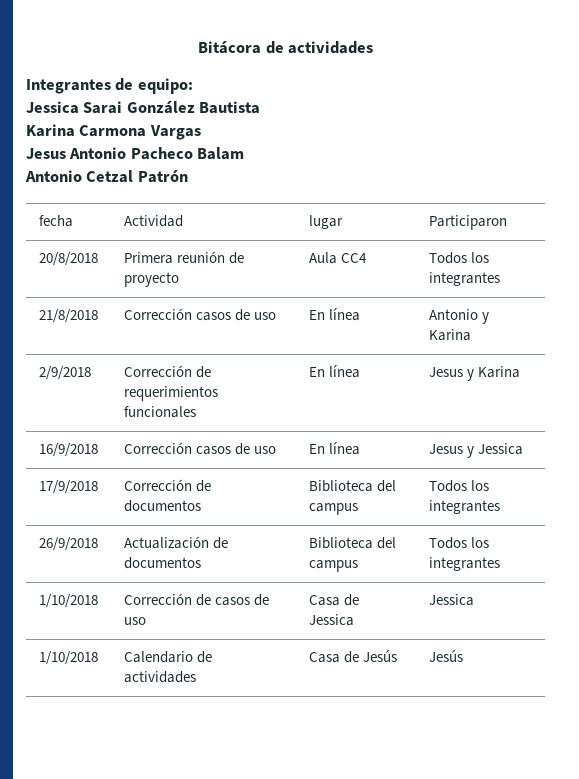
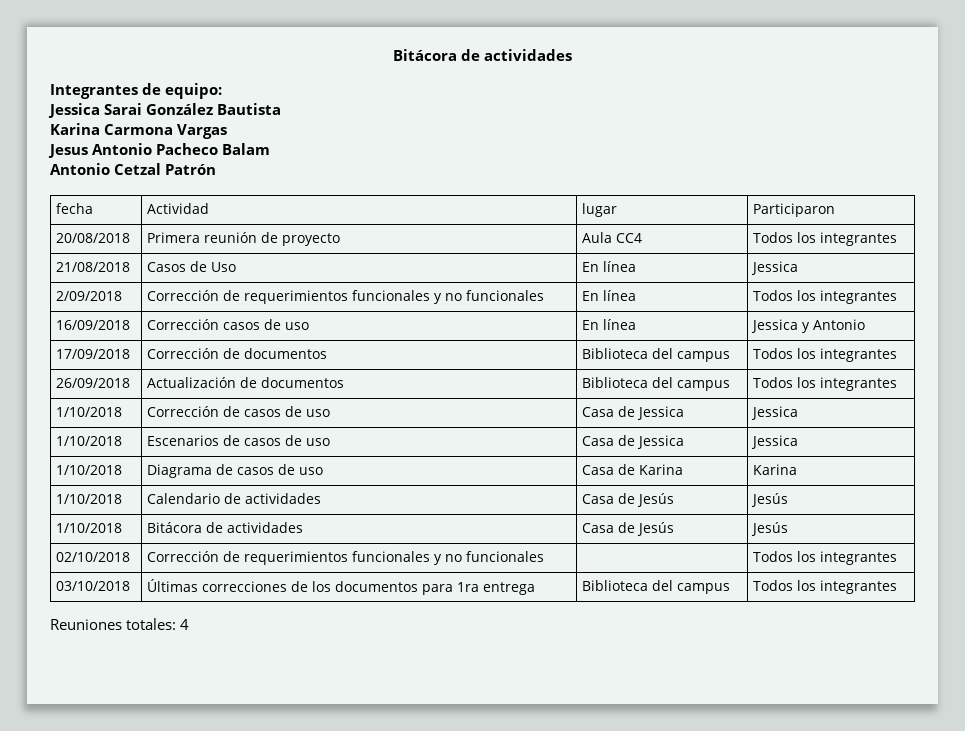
[38,252,98,266] 20/8/2018 -> [56,233,131,243] 20/08/2018
[38,309,98,323] [123,308,276,321] [308,308,360,321] [428,309,489,324] [428,329,471,341] [38,366,91,380] [123,365,211,378] [123,386,218,401] [123,406,196,418] [308,365,360,378] [428,366,520,381] [38,443,98,457] [123,442,276,455] [308,442,360,455] [428,443,523,458] [38,480,98,494] 21/8/2018 | Corrección casos de uso | En línea | Antonio y Karina // 2/9/2018 | Corrección de requerimientos funcionales | En línea | Jesus y Karina // 16/9/2018 | Corrección casos de uso | En línea | Jesus y Jessica // 17/9/2018 -> [56,262,131,272] [147,261,237,272] [582,261,637,272] [751,261,799,275] [56,291,123,301] [147,290,545,304] [582,290,637,301] [753,290,898,304] [56,320,131,330] [147,319,310,330] [582,319,637,330] [751,319,866,333] [56,349,131,359] 21/08/2018 | Casos de Uso | En línea | Jessica // 2/09/2018 | Corrección de requerimientos funcionales y no funcionales | En línea | Todos los integrantes // 16/09/2018 | Corrección casos de uso | En línea | Jessica y Antonio // 17/09/2018
[38,537,98,551] 26/9/2018 -> [56,378,131,388] 26/09/2018
(474, 600) none -> [56,436,123,446] [147,435,331,446] [582,435,685,449] [751,435,799,449] [56,465,123,475] [147,464,324,478] [582,464,684,475] [753,464,798,475] // 1/10/2018 | Escenarios de casos de uso | Casa de Jessica | Jessica // 1/10/2018 | Diagrama de casos de uso | Casa de Karina | Karina
(463, 656) none -> [56,523,123,533] [147,522,304,533] [582,522,675,536] [751,522,789,536] [56,552,131,562] [147,551,545,565] [753,551,898,565] [56,581,131,591] [147,579,536,595] [582,580,731,594] [753,580,898,594] [50,618,190,630] // 1/10/2018 | Bitácora de actividades | Casa de Jesús | Jesús // 02/10/2018 | Corrección de requerimientos funcionales y no funcionales | | Todos los integrantes // 03/10/2018 | Últimas correcciones de los documentos para 1ra entrega | Biblioteca del campus | Todos los integrantes // Reuniones totales: 4

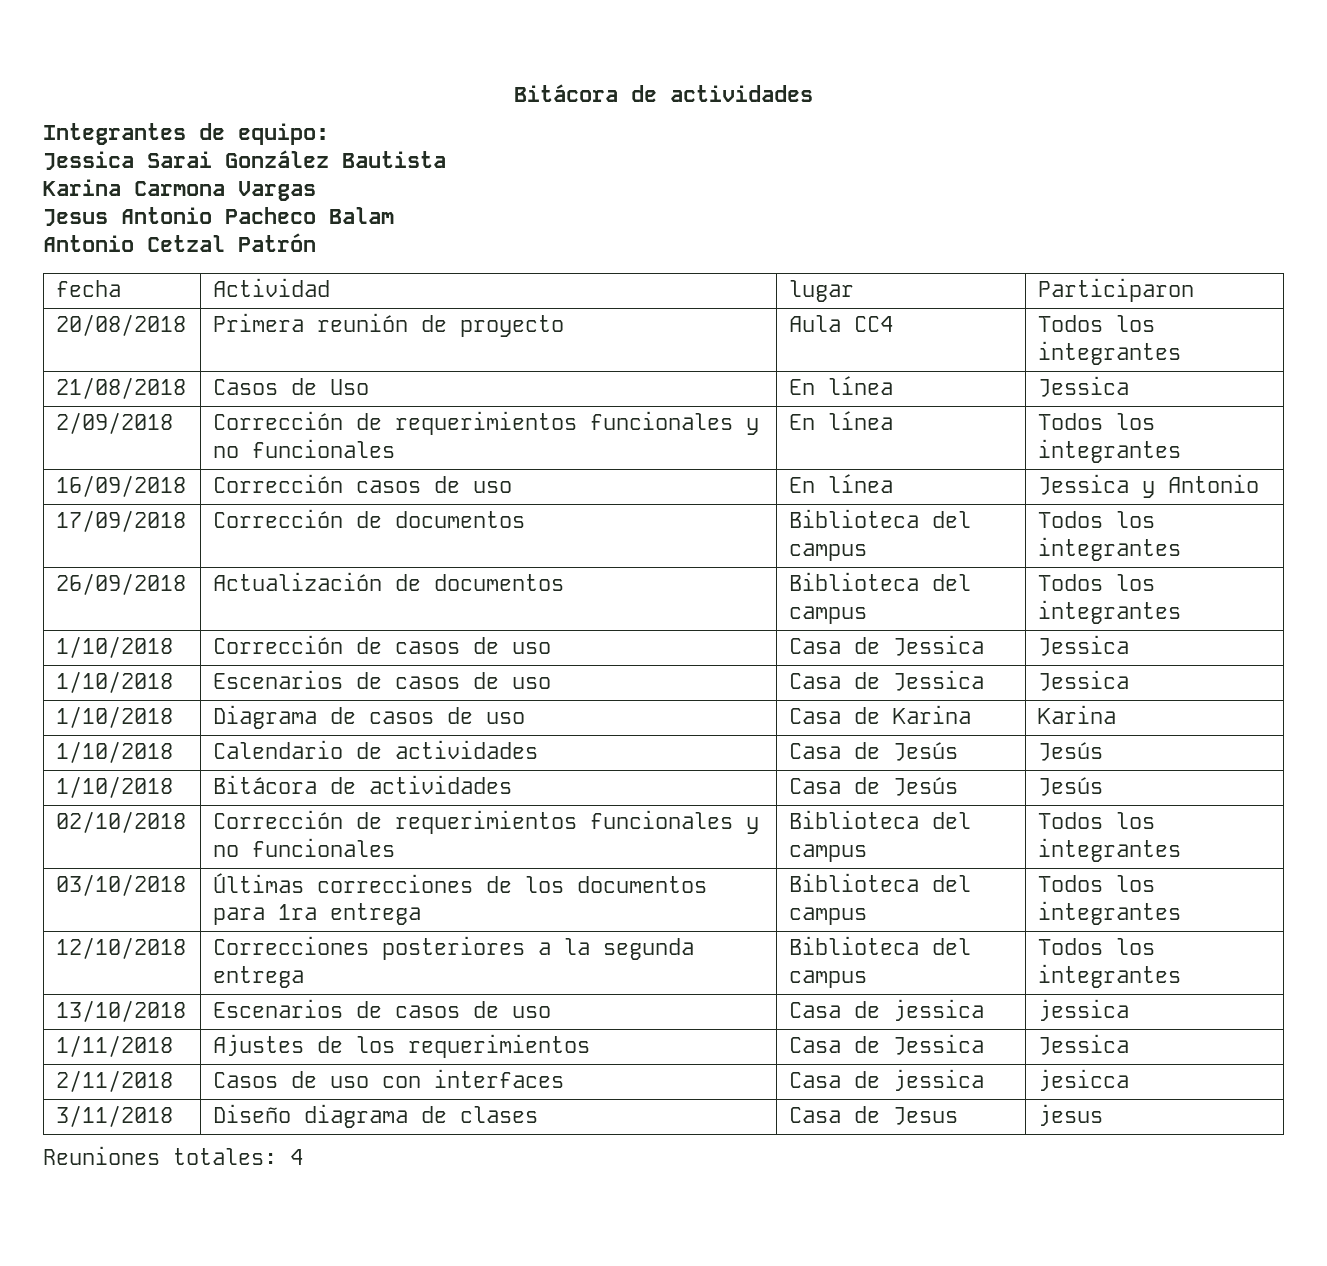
(545, 556) none -> [789,810,972,829] [789,844,868,862] Biblioteca del campus
(898, 587) none -> [56,937,187,959] [213,936,695,960] [213,966,305,988] [789,936,972,955] [789,970,868,988] [1038,938,1156,955] [1038,964,1182,988] [56,1000,187,1022] [213,999,552,1018] [789,999,985,1021] [1038,999,1130,1021] [56,1035,174,1057] [213,1034,591,1058] [789,1034,985,1055] [1038,1034,1130,1055] [56,1070,174,1092] [213,1069,565,1088] [789,1069,985,1091] [1038,1069,1130,1091] [56,1105,174,1127] [213,1104,539,1128] [789,1106,959,1125] [1038,1104,1104,1126] // 12/10/2018 | Correcciones posteriores a la segunda entrega | Biblioteca del campus | Todos los integrantes // 13/10/2018 | Escenarios de casos de uso | Casa de jessica | jessica // 1/11/2018 | Ajustes de los requerimientos | Casa de Jessica | Jessica // 2/11/2018 | Casos de uso con interfaces | Casa de jessica | jesicca // 3/11/2018 | Diseño diagrama de clases | Casa de Jesus | jesus

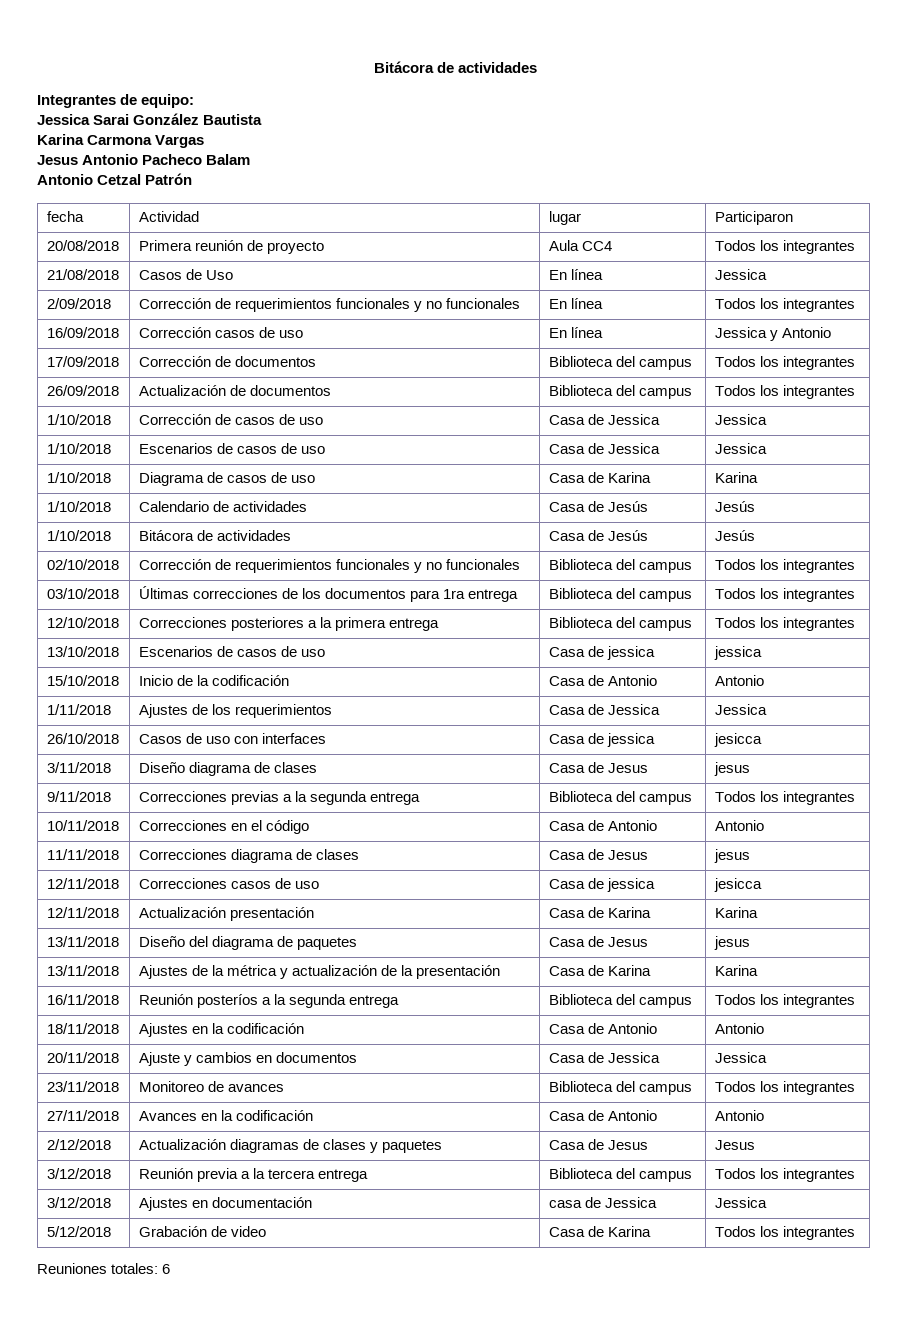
[603,938,695,960] segunda -> [335,617,387,631] primera
(1130, 1010) none -> [46,675,119,686] [138,675,290,686] [548,675,658,686] [714,675,764,686] // 15/10/2018 | Inicio de la codificación | Casa de Antonio | Antonio
[56,1070,174,1092] 2/11/2018 -> [46,733,119,744] 26/10/2018
(1104, 1115) none -> [46,791,111,802] [138,791,421,805] [548,791,693,805] [714,791,856,805] [46,820,119,831] [138,820,310,834] [548,820,658,831] [714,820,764,831] [46,849,119,860] [138,849,360,863] [548,849,649,860] [713,849,750,863] [46,878,119,889] [138,878,320,889] [548,878,656,892] [713,878,762,892] [46,907,119,918] [138,907,314,921] [548,907,652,918] [714,907,758,918] [46,936,119,947] [138,936,358,950] [548,936,649,947] [713,936,750,950] [46,965,119,976] [138,965,501,979] [548,965,652,976] [714,965,758,976] [46,994,119,1005] [138,994,400,1008] [548,994,693,1008] [714,994,856,1008] [46,1023,119,1034] [138,1023,305,1037] [548,1023,658,1034] [714,1023,764,1034] [46,1052,119,1063] [138,1052,358,1066] [548,1052,661,1063] [714,1052,767,1063] [46,1081,119,1092] [138,1081,285,1092] [548,1081,693,1095] [714,1081,856,1095] [46,1110,119,1121] [138,1110,314,1121] [548,1110,658,1121] [714,1110,764,1121] [46,1139,111,1150] [138,1139,443,1153] [548,1139,649,1150] [714,1140,755,1150] [46,1168,111,1179] [138,1168,369,1182] [548,1168,693,1182] [714,1168,856,1182] [46,1197,111,1208] [138,1197,313,1211] [548,1197,658,1208] [714,1197,767,1208] [46,1226,111,1237] [138,1226,267,1237] [548,1226,652,1237] [714,1226,856,1240] // 9/11/2018 | Correcciones previas a la segunda entrega | Biblioteca del campus | Todos los integrantes // 10/11/2018 | Correcciones en el código | Casa de Antonio | Antonio // 11/11/2018 | Correcciones diagrama de clases | Casa de Jesus | jesus // 12/11/2018 | Correcciones casos de uso | Casa de jessica | jesicca // 12/11/2018 | Actualización presentación | Casa de Karina | Karina // 13/11/2018 | Diseño del diagrama de paquetes | Casa de Jesus | jesus // 13/11/2018 | Ajustes de la métrica y actualización de la presentación | Casa de Karina | Karina // 16/11/2018 | Reunión posteríos a la segunda entrega | Biblioteca del campus | Todos los integrantes // 18/11/2018 | Ajustes en la codificación | Casa de Antonio | Antonio // 20/11/2018 | Ajuste y cambios en documentos | Casa de Jessica | Jessica // 23/11/2018 | Monitoreo de avances | Biblioteca del campus | Todos los integrantes // 27/11/2018 | Avances en la codificación | Casa de Antonio | Antonio // 2/12/2018 | Actualización diagramas de clases y paquetes | Casa de Jesus | Jesus // 3/12/2018 | Reunión previa a la tercera entrega | Biblioteca del campus | Todos los integrantes // 3/12/2018 | Ajustes en documentación | casa de Jessica | Jessica // 5/12/2018 | Grabación de video | Casa de Karina | Todos los integrantes
[290,1149,303,1165] 4 -> [162,1264,171,1274] 6

